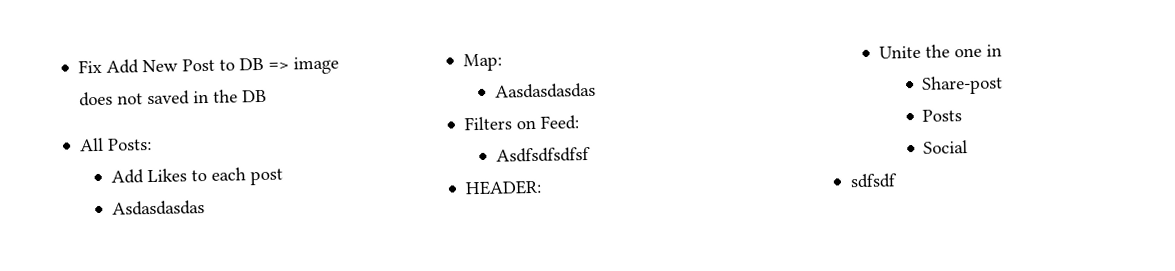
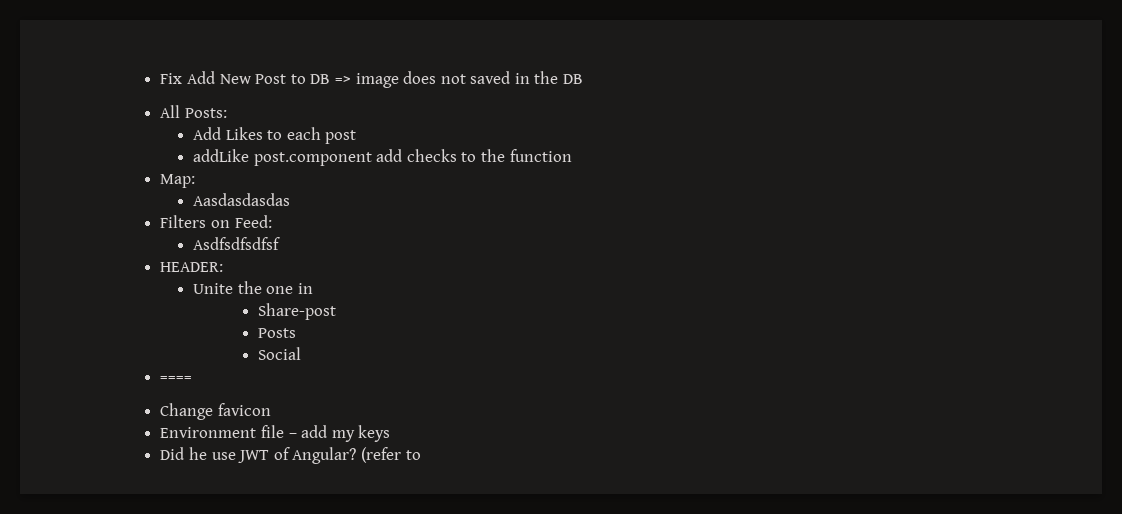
[111,200,205,216] Asdasdasdas -> [193,149,572,166] addLike post.component add checks to the function
[849,173,898,189] sdfsdf -> [160,376,193,382] [160,403,271,420] [160,425,391,442] [160,447,421,464] ==== // Change favicon // Environment file – add my keys // Did he use JWT of Angular? (refer to

